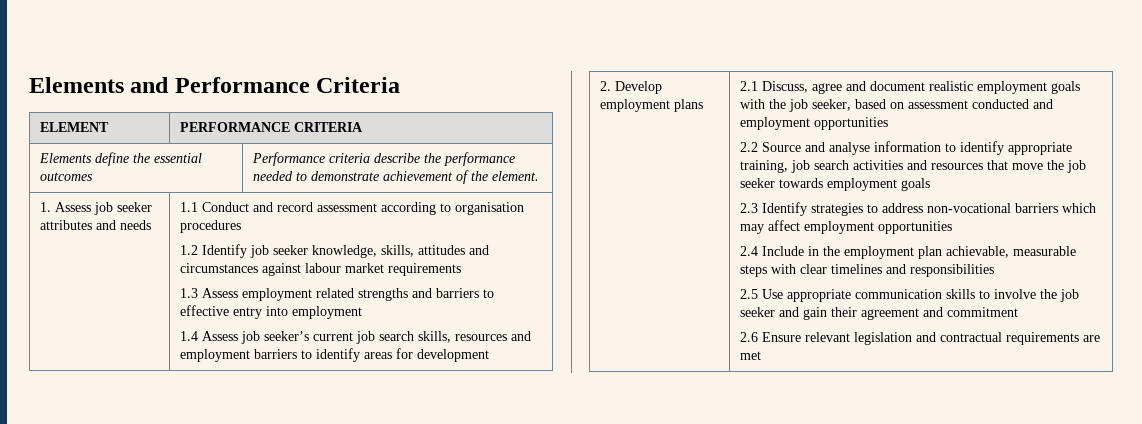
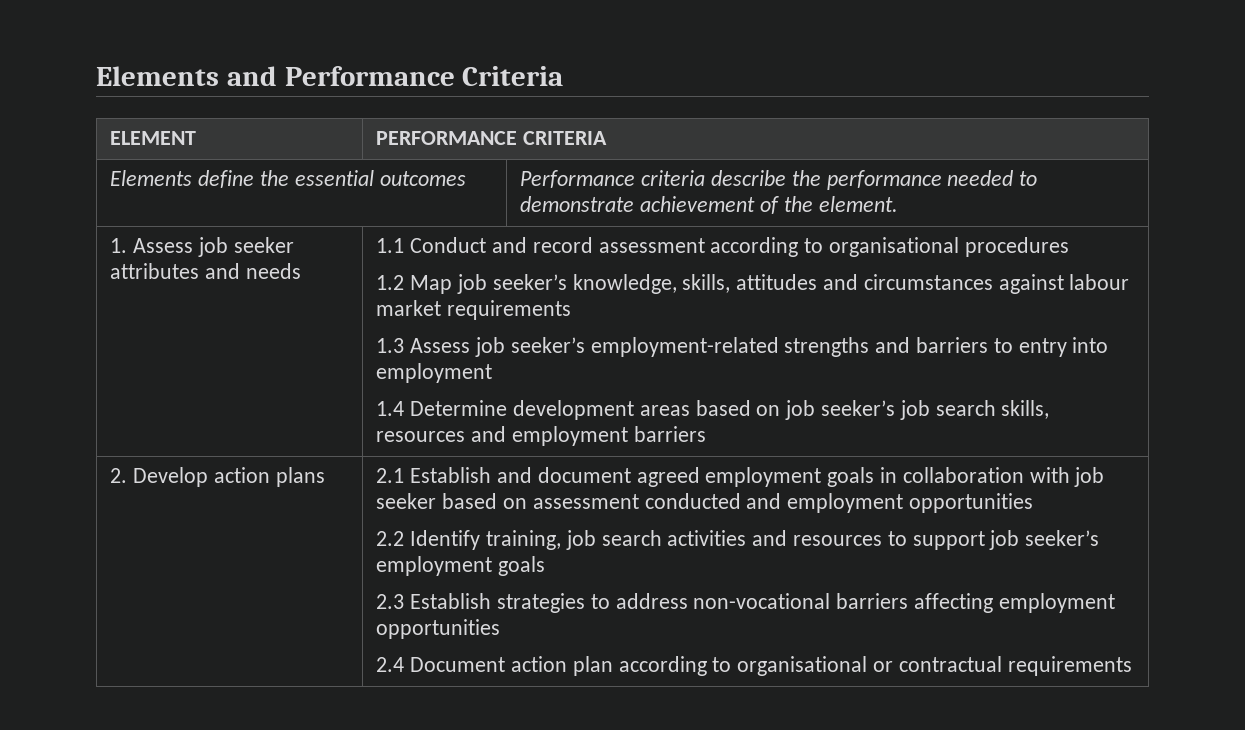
[454,202,524,215] organisation -> [828,237,959,257] organisational
[201,244,308,258] Identify job seeker -> [410,274,567,294] Map job seeker’s
[241,288,354,301] employment related -> [474,337,779,357] job seeker’s employment-related
[179,305,229,316] effective -> (1013, 345) none
[201,331,353,344] Assess job seeker’s current -> [410,400,895,420] Determine development areas based on job seeker’s
[300,348,489,362] to identify areas for development -> (706, 434) none
[599,99,670,112] employment -> [213,467,270,483] action
[761,81,842,94] Discuss, agree -> [410,467,492,483] Establish
[928,81,1080,94] [739,99,851,112] realistic employment goals with the job seeker, -> [636,467,1105,487] [376,493,437,509] agreed employment goals in collaboration with job seeker
[761,141,1072,155] Source and analyse information to identify appropriate -> [410,530,481,550] Identify
[986,160,1086,173] [739,178,823,188] that move the job seeker towards -> [887,530,1100,550] to support job seeker’s
[761,202,807,216] Identify -> [410,593,492,609] Establish
[1061,203,1096,213] [739,220,800,234] which may affect -> [913,593,993,613] affecting
[761,246,1076,259] [739,264,994,277] [739,289,1079,302] [739,307,1018,320] [739,332,1100,345] [739,351,761,360] Include in the employment plan achievable, measurable steps with clear timelines and responsibilities // 2.5 Use appropriate communication skills to involve the job seeker and gain their agreement and commitment // 2.6 Ensure relevant legislation and contractual requirements are met -> [410,656,1132,676] Document action plan according to organisational or contractual requirements

